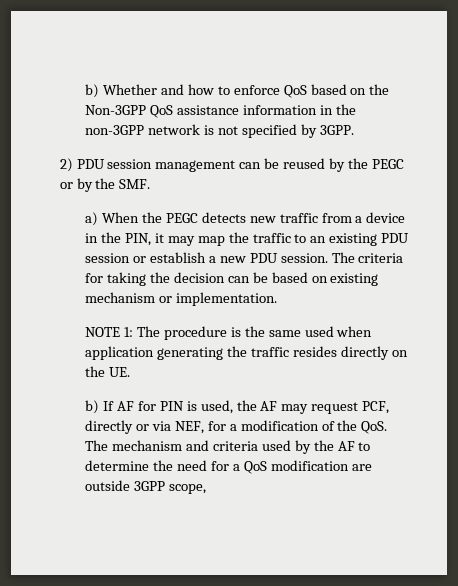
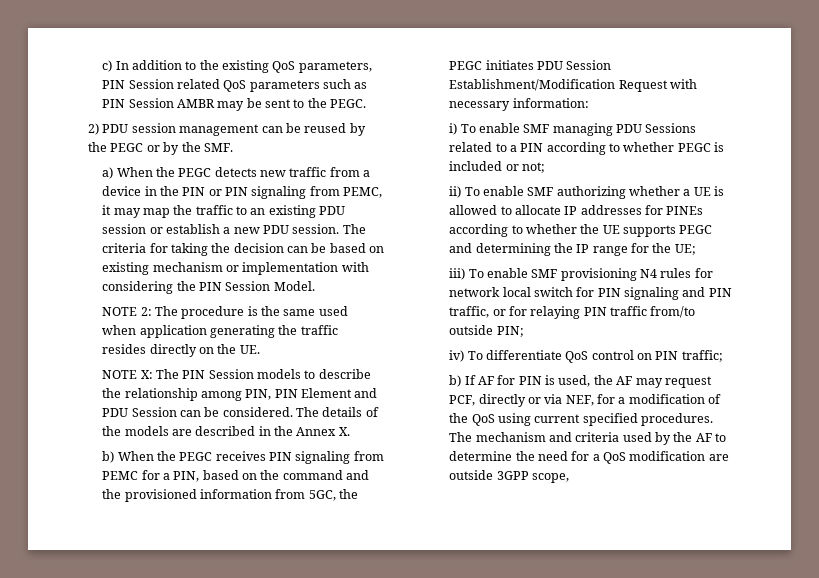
[85,84,390,98] [85,104,356,118] [85,124,354,138] b) Whether and how to enforce QoS based on the Non-3GPP QoS assistance information in the non-3GPP network is not specified by 3GPP. -> [102,60,372,73] [102,79,368,92] [102,98,367,111] c) In addition to the existing QoS parameters, PIN Session related QoS parameters such as PIN Session AMBR may be sent to the PEGC.
[124,233,151,246] PIN, -> [182,186,383,199] PIN or PIN signaling from PEMC,
[175,292,277,306] [85,327,134,337] implementation. // NOTE 1: -> [242,262,369,275] [102,281,315,294] [102,307,152,316] implementation with considering the PIN Session Model. // NOTE 2:
(131, 372) none -> [102,369,371,379] [102,388,378,401] [102,407,379,417] [102,426,350,436] [102,451,384,464] [102,470,370,482] [102,489,359,502] [449,60,612,70] [449,79,697,92] [449,98,589,111] [449,123,697,136] [449,142,725,155] [449,161,545,173] [449,186,725,199] [449,205,704,215] [449,224,713,237] [449,243,696,256] [449,268,713,281] [449,287,732,300] [449,306,696,319] [449,325,524,337] [449,350,723,363] // NOTE X: The PIN Session models to describe the relationship among PIN, PIN Element and PDU Session can be considered. The details of the models are described in the Annex X. // b) When the PEGC receives PIN signaling from PEMC for a PIN, based on the command and the provisioned information from 5GC, the PEGC initiates PDU Session Establishment/Modification Request with necessary information: // i) To enable SMF managing PDU Sessions related to a PIN according to whether PEGC is included or not; // ii) To enable SMF authorizing whether a UE is allowed to allocate IP addresses for PINEs according to whether the UE supports PEGC and determining the IP range for the UE; // iii) To enable SMF provisioning N4 rules for network local switch for PIN signaling and PIN traffic, or for relaying PIN traffic from/to outside PIN; // iv) To differentiate QoS control on PIN traffic;
[361,421,388,434] QoS. -> [471,413,714,426] QoS using current specified procedures.

